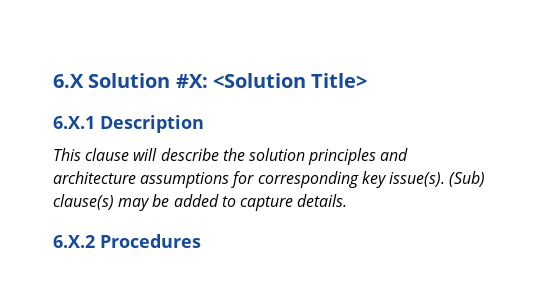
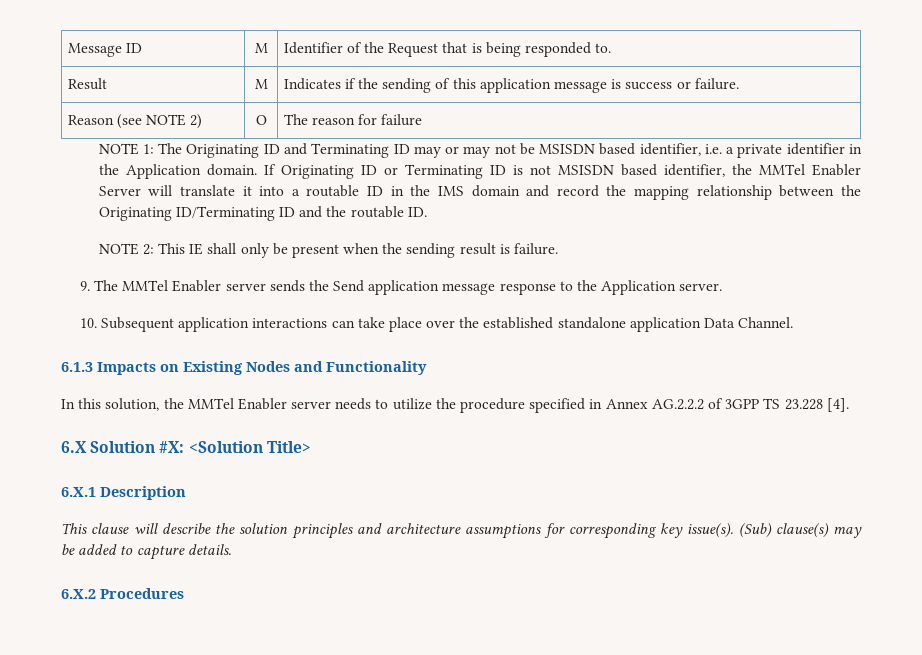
(53, 81) none -> [67,43,142,57] [254,43,268,53] [283,42,612,57] [67,78,107,90] [254,79,268,89] [283,78,739,93] [67,114,203,129] [255,115,267,125] [283,114,423,126] [98,143,863,158] [98,164,861,179] [98,185,861,200] [98,206,427,221] [98,243,559,258] [79,280,723,295] [79,317,794,332] [61,361,427,375] [61,398,849,413] Message ID | M | Identifier of the Request that is being responded to. // Result | M | Indicates if the sending of this application message is success or failure. // Reason (see NOTE 2) | O | The reason for failure // NOTE 1: The Originating ID and Terminating ID may or may not be MSISDN based identifier, i.e. a private identifier in the Application domain. If Originating ID or Terminating ID is not MSISDN based identifier, the MMTel Enabler Server will translate it into a routable ID in the IMS domain and record the mapping relationship between the Originating ID/Terminating ID and the routable ID. // NOTE 2: This IE shall only be present when the sending result is failure. // 9. The MMTel Enabler server sends the Send application message response to the Application server. // 10. Subsequent application interactions can take place over the established standalone application Data Channel. // 6.1.3 Impacts on Existing Nodes and Functionality // In this solution, the MMTel Enabler server needs to utilize the procedure specified in Annex AG.2.2.2 of 3GPP TS 23.228 [4]. //

